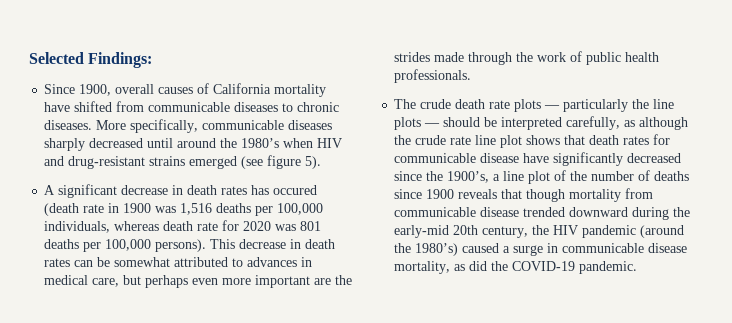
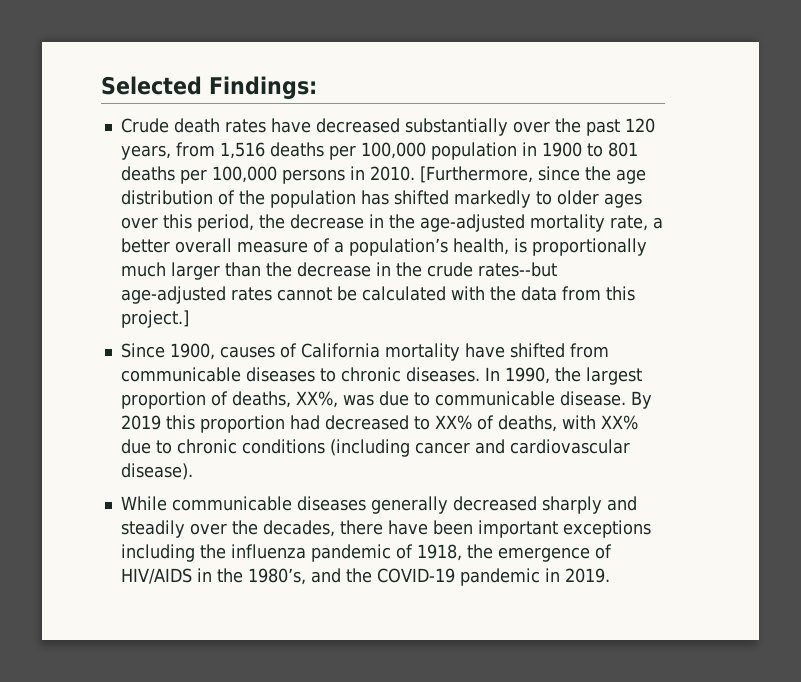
(153, 60) none -> [120,118,655,136] [120,142,638,160] [120,166,646,184] [120,190,642,208] [120,214,663,232] [120,238,647,256] [120,262,557,280] [120,286,635,304] [120,310,189,328] // Crude death rates have decreased substantially over the past 120 years, from 1,516 deaths per 100,000 population in 1900 to 801 deaths per 100,000 persons in 2010. [Furthermore, since the age distribution of the population has shifted markedly to older ages over this period, the decrease in the age-adjusted mortality rate, a better overall measure of a population’s health, is proportionally much larger than the decrease in the crude rates--but age-adjusted rates cannot be calculated with the data from this project.]
[115,84,155,94] overall -> (215, 351) none
[96,119,333,133] [44,138,343,151] [44,155,322,169] [44,184,318,198] [44,203,324,216] [44,220,322,233] [44,239,336,252] [44,257,313,267] [44,275,353,288] [394,51,660,65] [394,69,472,83] [394,99,675,112] [394,116,689,130] [394,134,671,148] [394,152,682,166] [394,170,690,184] [394,188,654,202] [394,207,691,220] [394,225,685,238] [394,243,688,256] [394,261,638,274] More specifically, communicable diseases sharply decreased until around the 1980’s when HIV and drug-resistant strains emerged (see figure 5). // A significant decrease in death rates has occured (death rate in 1900 was 1,516 deaths per 100,000 individuals, whereas death rate for 2020 was 801 deaths per 100,000 persons). This decrease in death rates can be somewhat attributed to advances in medical care, but perhaps even more important are the strides made through the work of public health professionals. // The crude death rate plots — particularly the line plots — should be interpreted carefully, as although the crude rate line plot shows that death rates for communicable disease have significantly decreased since the 1900’s, a line plot of the number of deaths since 1900 reveals that though mortality from communicable disease trended downward during the early-mid 20th century, the HIV pandemic (around the 1980’s) caused a surge in communicable disease mortality, as did the COVID-19 pandemic. -> [484,367,642,385] [120,391,652,409] [120,415,638,433] [120,439,630,457] [120,463,193,480] [120,496,637,514] [120,520,651,538] [120,544,612,562] [120,568,610,586] In 1990, the largest proportion of deaths, XX%, was due to communicable disease. By 2019 this proportion had decreased to XX% of deaths, with XX% due to chronic conditions (including cancer and cardiovascular disease). // While communicable diseases generally decreased sharply and steadily over the decades, there have been important exceptions including the influenza pandemic of 1918, the emergence of HIV/AIDS in the 1980’s, and the COVID-19 pandemic in 2019.

